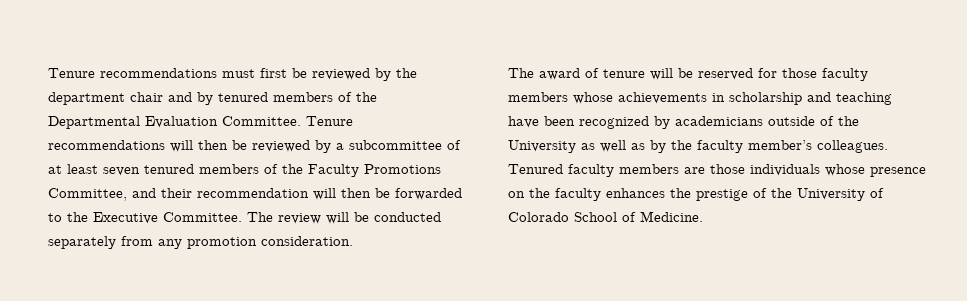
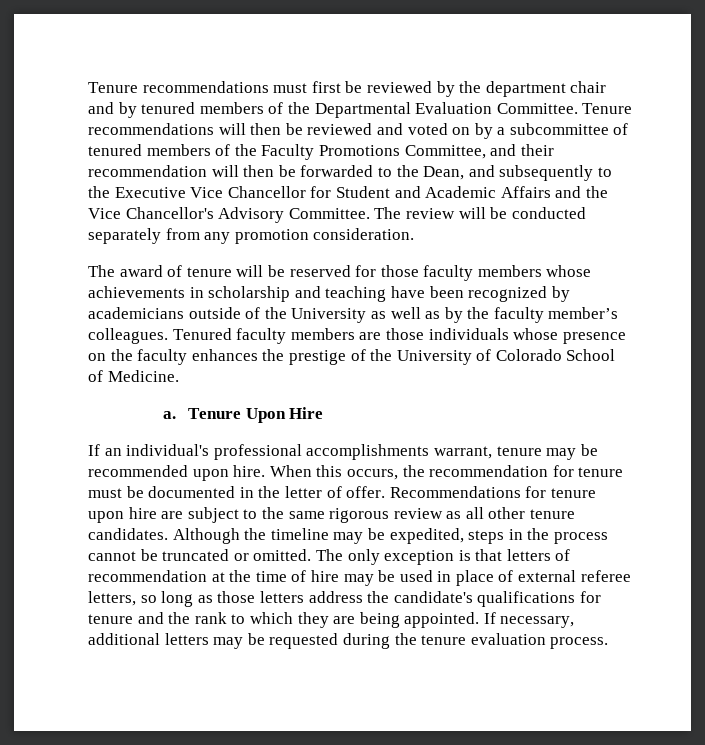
(310, 146) none -> [376,123,471,135] and voted on
[48,164,140,176] at least seven -> (629, 129) none
[93,212,158,224] Executive -> [423,165,612,181] [88,186,608,198] [88,207,285,223] Dean, and subsequently to the Executive Vice Chancellor for Student and Academic Affairs and the Vice Chancellor's Advisory
(703, 216) none -> [163,407,324,423] [88,444,598,460] [88,465,624,481] [88,486,596,498] [88,507,576,523] [88,528,608,544] [88,549,571,565] [88,570,631,586] [88,591,601,607] [88,612,575,628] [88,633,609,649] // a. Tenure Upon Hire // If an individual's professional accomplishments warrant, tenure may be recommended upon hire. When this occurs, the recommendation for tenure must be documented in the letter of offer. Recommendations for tenure upon hire are subject to the same rigorous review as all other tenure candidates. Although the timeline may be expedited, steps in the process cannot be truncated or omitted. The only exception is that letters of recommendation at the time of hire may be used in place of external referee letters, so long as those letters address the candidate's qualifications for tenure and the rank to which they are being appointed. If necessary, additional letters may be requested during the tenure evaluation process.

